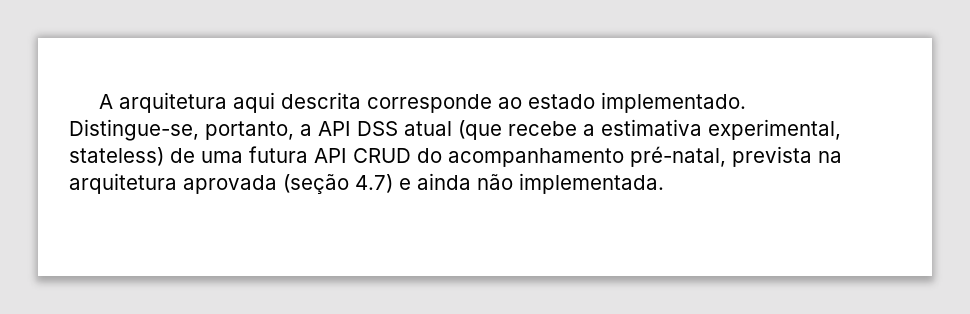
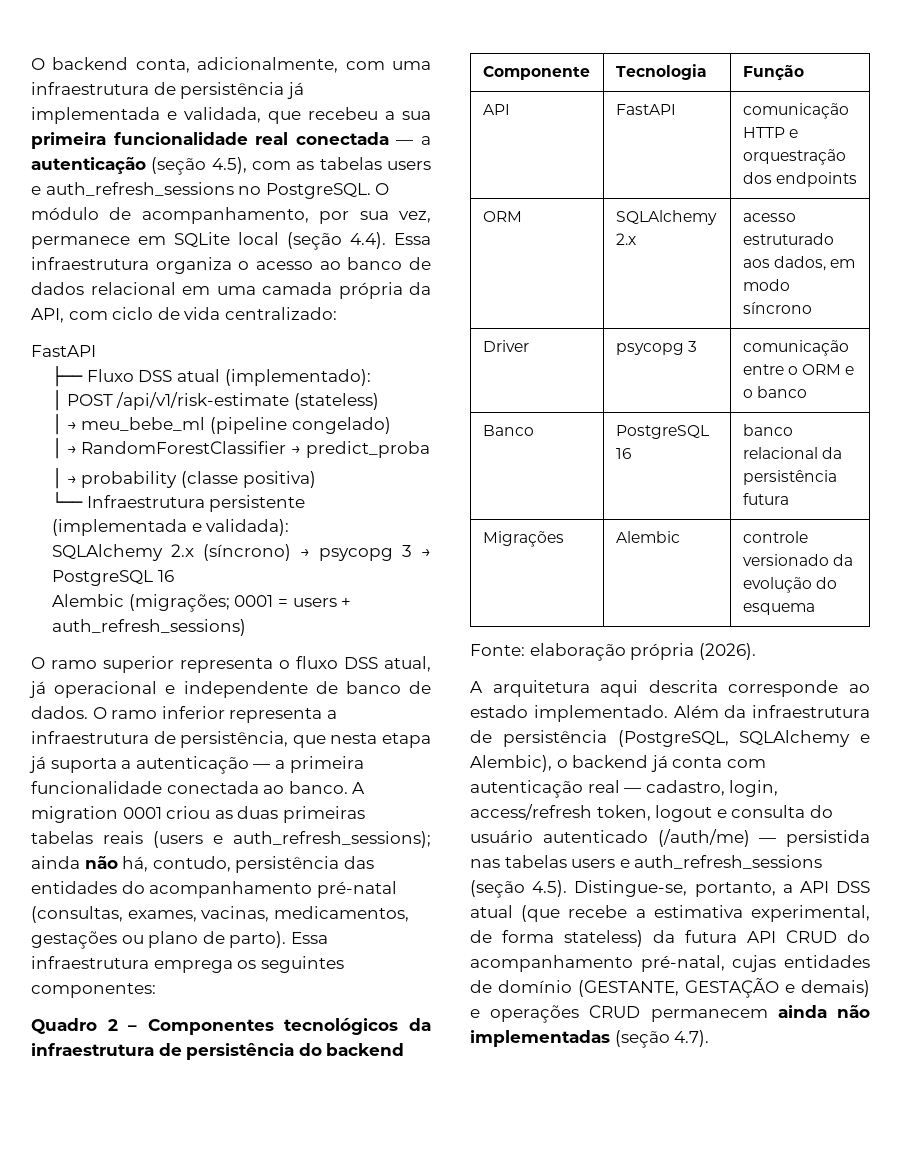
(99, 101) none -> [31,57,431,73] [31,82,304,99] [31,107,431,124] [31,132,432,149] [31,157,431,175] [31,182,390,199] [31,207,431,224] [31,232,431,250] [31,257,432,274] [31,282,431,299] [31,307,337,323] [31,345,96,357] [52,366,371,387] [52,390,379,411] [52,414,391,435] [52,438,430,459] [52,468,316,489] [52,492,306,512] [52,519,290,536] [52,544,432,561] [52,570,174,586] [52,594,352,612] [52,619,247,636] [31,656,431,673] [29,681,432,698] [31,706,337,723] [31,731,432,748] [29,756,364,774] [31,781,366,794] [31,806,365,823] [31,831,431,848] [31,856,374,873] [31,881,397,898] [31,906,409,923] [31,931,328,949] [31,956,344,973] [31,983,156,998] [31,1018,431,1035] [31,1043,405,1060] [482,66,590,80] [615,64,707,80] [742,64,804,81] [482,104,510,115] [615,104,676,115] [742,103,849,119] [742,127,799,138] [742,149,846,165] [742,172,858,187] [482,211,522,222] [615,210,717,225] [615,233,636,245] [742,213,796,222] [742,233,834,245] [742,256,856,271] [742,279,790,291] [742,302,812,314] [482,340,529,352] [615,341,698,355] [742,340,849,356] [742,364,855,375] [742,386,808,398] [482,425,534,436] [615,425,709,439] [615,448,631,459] [742,424,793,436] [742,447,843,459] [742,470,837,485] [742,493,789,505] [482,531,564,547] [615,531,680,543] [742,531,808,543] [742,554,854,566] [742,577,838,593] [742,603,815,615] [470,643,756,661] O backend conta, adicionalmente, com uma infraestrutura de persistência já implementada e validada, que recebeu a sua primeira funcionalidade real conectada — a autenticação (seção 4.5), com as tabelas users e auth_refresh_sessions no PostgreSQL. O módulo de acompanhamento, por sua vez, permanece em SQLite local (seção 4.4). Essa infraestrutura organiza o acesso ao banco de dados relacional em uma camada própria da API, com ciclo de vida centralizado: // FastAPI // ├── Fluxo DSS atual (implementado): // │ POST /api/v1/risk-estimate (stateless) // │ → meu_bebe_ml (pipeline congelado) // │ → RandomForestClassifier → predict_proba // │ → probability (classe positiva) // └── Infraestrutura persistente (implementada e validada): // SQLAlchemy 2.x (síncrono) → psycopg 3 → PostgreSQL 16 // Alembic (migrações; 0001 = users + auth_refresh_sessions) // O ramo superior representa o fluxo DSS atual, já operacional e independente de banco de dados. O ramo inferior representa a infraestrutura de persistência, que nesta etapa já suporta a autenticação — a primeira funcionalidade conectada ao banco. A migration 0001 criou as duas primeiras tabelas reais (users e auth_refresh_sessions); ainda não há, contudo, persistência das entidades do acompanhamento pré-natal (consultas, exames, vacinas, medicamentos, gestações ou plano de parto). Essa infraestrutura emprega os seguintes componentes: // Quadro 2 – Componentes tecnológicos da infraestrutura de persistência do backend // Componente | Tecnologia | Função // API | FastAPI | comunicação HTTP e orquestração dos endpoints // ORM | SQLAlchemy 2.x | acesso estruturado aos dados, em modo síncrono // Driver | psycopg 3 | comunicação entre o ORM e o banco // Banco | PostgreSQL 16 | banco relacional da persistência futura // Migrações | Alembic | controle versionado da evolução do esquema // Fonte: elaboração própria (2026). //
(747, 102) none -> [673,705,870,718] [470,730,870,747] [470,755,766,772] [470,780,779,798] [470,804,833,822] [470,829,870,847] [470,855,823,869] [470,880,568,898] Além da infraestrutura de persistência (PostgreSQL, SQLAlchemy e Alembic), o backend já conta com autenticação real — cadastro, login, access/refresh token, logout e consulta do usuário autenticado (/auth/me) — persistida nas tabelas users e auth_refresh_sessions (seção 4.5).
[69,147,243,166] stateless) de uma -> [470,930,675,947] de forma stateless) da
[732,146,842,167] [69,173,664,194] prevista na arquitetura aprovada (seção 4.7) e ainda não implementada. -> [732,955,870,972] [470,978,870,998] [470,1005,870,1023] [470,1030,710,1048] cujas entidades de domínio (GESTANTE, GESTAÇÃO e demais) e operações CRUD permanecem ainda não implementadas (seção 4.7).

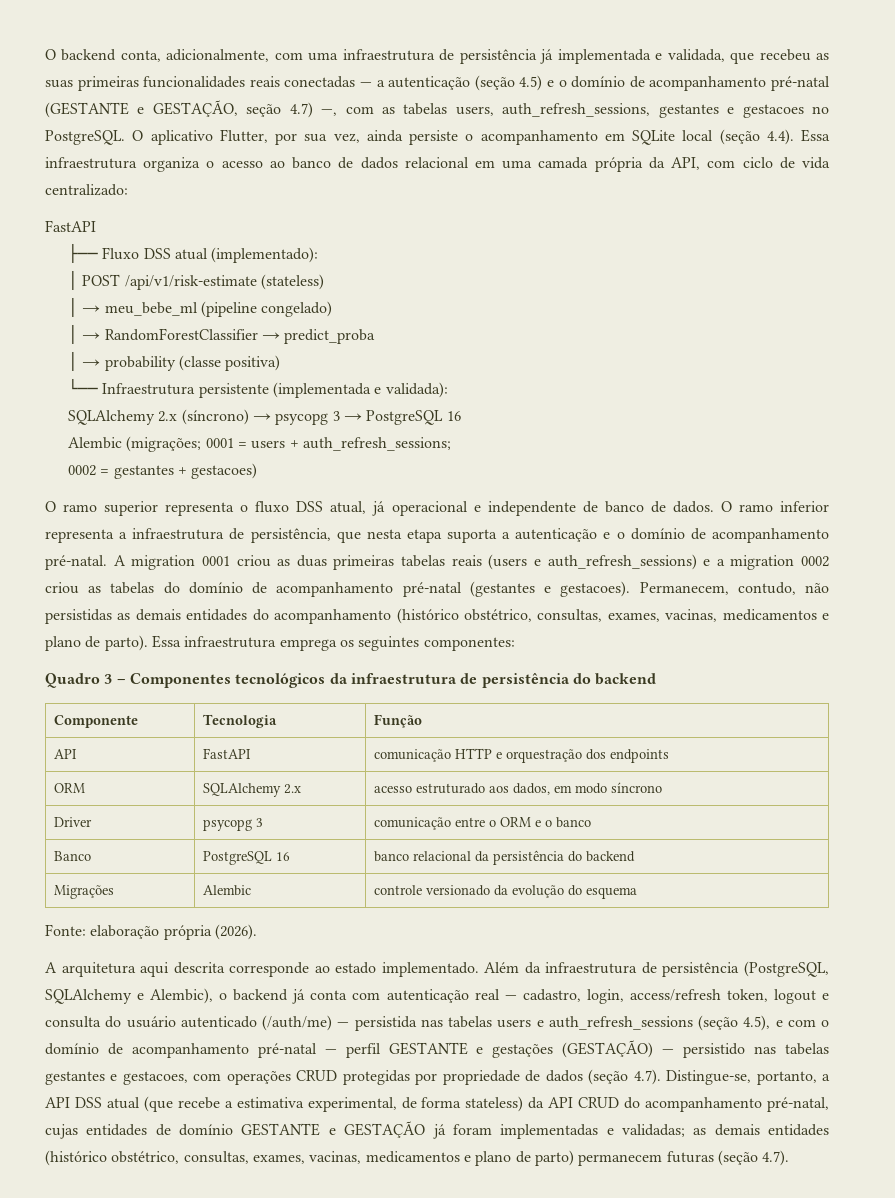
[385,111,431,120] [31,132,432,149] [31,157,431,175] [31,182,390,199] [31,207,431,224] [31,236,130,249] a sua primeira funcionalidade real conectada — a autenticação (seção 4.5), com as tabelas users e auth_refresh_sessions no PostgreSQL. O módulo de acompanhamento, por sua vez, permanece -> [816,53,830,60] [45,75,831,91] [45,100,830,118] [45,129,598,145] as suas primeiras funcionalidades reais conectadas — a autenticação (seção 4.5) e o domínio de acompanhamento pré-natal (GESTANTE e GESTAÇÃO, seção 4.7) —, com as tabelas users, auth_refresh_sessions, gestantes e gestacoes no PostgreSQL. O aplicativo Flutter, por sua vez, ainda persiste o acompanhamento
[52,619,247,636] auth_refresh_sessions) -> [302,437,451,451] [68,463,258,479] auth_refresh_sessions; // 0002 = gestantes + gestacoes)
[29,756,46,773] já -> (442, 536) none
[253,756,364,773] [31,781,348,794] — a primeira funcionalidade conectada ao banco. -> [603,528,829,543] [45,555,107,570] e o domínio de acompanhamento pré-natal.
[233,831,431,848] [31,856,374,873] [31,881,397,898] [31,906,409,923] [31,931,144,949] auth_refresh_sessions); ainda não há, contudo, persistência das entidades do acompanhamento pré-natal (consultas, exames, vacinas, medicamentos, gestações ou -> [547,554,829,570] [45,581,830,597] [45,608,829,624] auth_refresh_sessions) e a migration 0002 criou as tabelas do domínio de acompanhamento pré-natal (gestantes e gestacoes). Permanecem, contudo, não persistidas as demais entidades do acompanhamento (histórico obstétrico, consultas, exames, vacinas, medicamentos e
[107,1019,118,1031] 2 -> [104,674,113,684] 3
[742,493,789,505] futura -> [568,851,636,862] do backend
[532,880,568,897] 4.5). -> [743,1015,829,1031] [45,1040,829,1058] [45,1069,661,1085] 4.5), e com o domínio de acompanhamento pré-natal — perfil GESTANTE e gestações (GESTAÇÃO) — persistido nas tabelas gestantes e gestacoes, com operações CRUD protegidas por propriedade de dados (seção 4.7).
[685,930,737,943] futura -> (545, 1103) none
[578,978,870,998] [470,1005,870,1023] [470,1030,610,1047] (GESTANTE, GESTAÇÃO e demais) e operações CRUD permanecem ainda não implementadas -> [241,1121,829,1139] [45,1150,714,1166] GESTANTE e GESTAÇÃO já foram implementadas e validadas; as demais entidades (histórico obstétrico, consultas, exames, vacinas, medicamentos e plano de parto) permanecem futuras

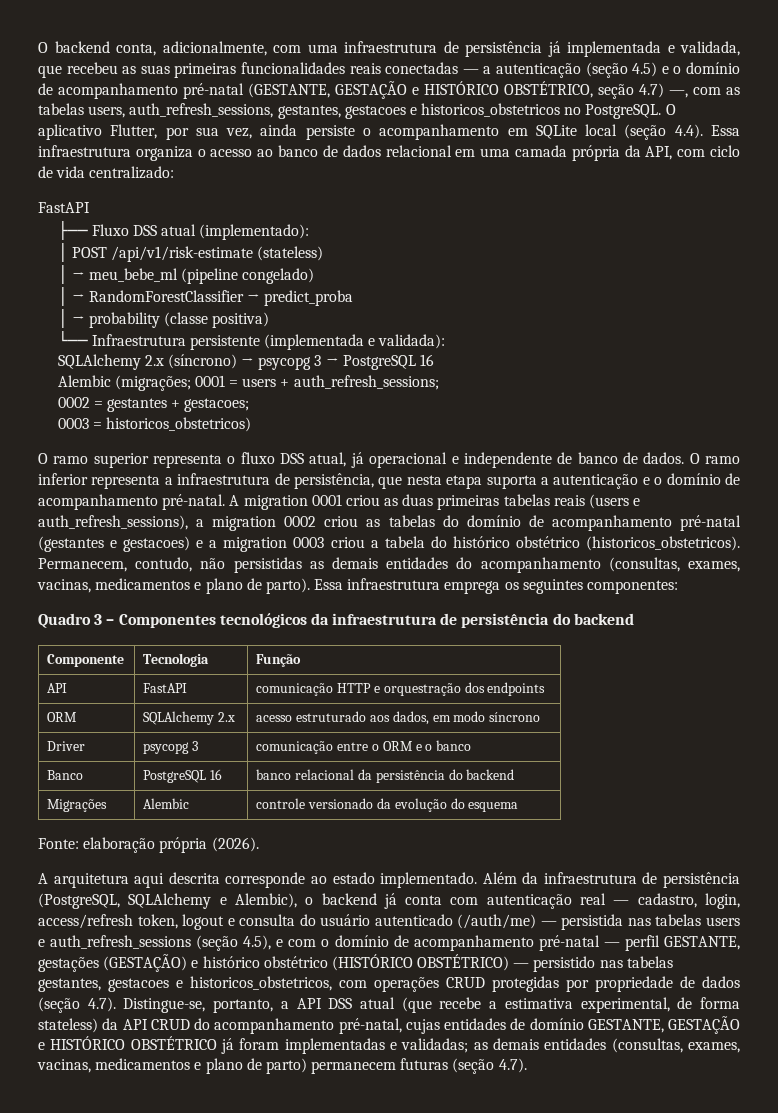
[45,100,238,118] (GESTANTE e GESTAÇÃO, -> [248,81,593,99] (GESTANTE, GESTAÇÃO e HISTÓRICO OBSTÉTRICO,
[658,104,804,118] gestantes e gestacoes -> [277,103,561,119] gestantes, gestacoes e historicos_obstetricos
[191,463,258,479] gestacoes) -> [184,398,250,412] [57,417,251,432] gestacoes; // 0003 = historicos_obstetricos)
[547,554,711,570] auth_refresh_sessions) e -> [38,515,188,530] auth_refresh_sessions),
[560,581,631,597] gestacoes). -> [123,536,741,552] gestacoes) e a migration 0003 criou a tabela do histórico obstétrico (historicos_obstetricos).
[396,608,603,624] (histórico obstétrico, consultas, -> [608,557,680,572] (consultas,
[388,1040,829,1058] [45,1071,188,1085] GESTANTE e gestações (GESTAÇÃO) — persistido nas tabelas gestantes e gestacoes, -> [664,936,741,950] [38,954,673,972] [38,976,332,992] GESTANTE, gestações (GESTAÇÃO) e histórico obstétrico (HISTÓRICO OBSTÉTRICO) — persistido nas tabelas gestantes, gestacoes e historicos_obstetricos,
[241,1121,426,1138] GESTANTE e GESTAÇÃO -> [587,1016,740,1034] [38,1036,217,1050] GESTANTE, GESTAÇÃO e HISTÓRICO OBSTÉTRICO
[45,1150,249,1166] (histórico obstétrico, consultas, -> [611,1038,683,1053] (consultas,

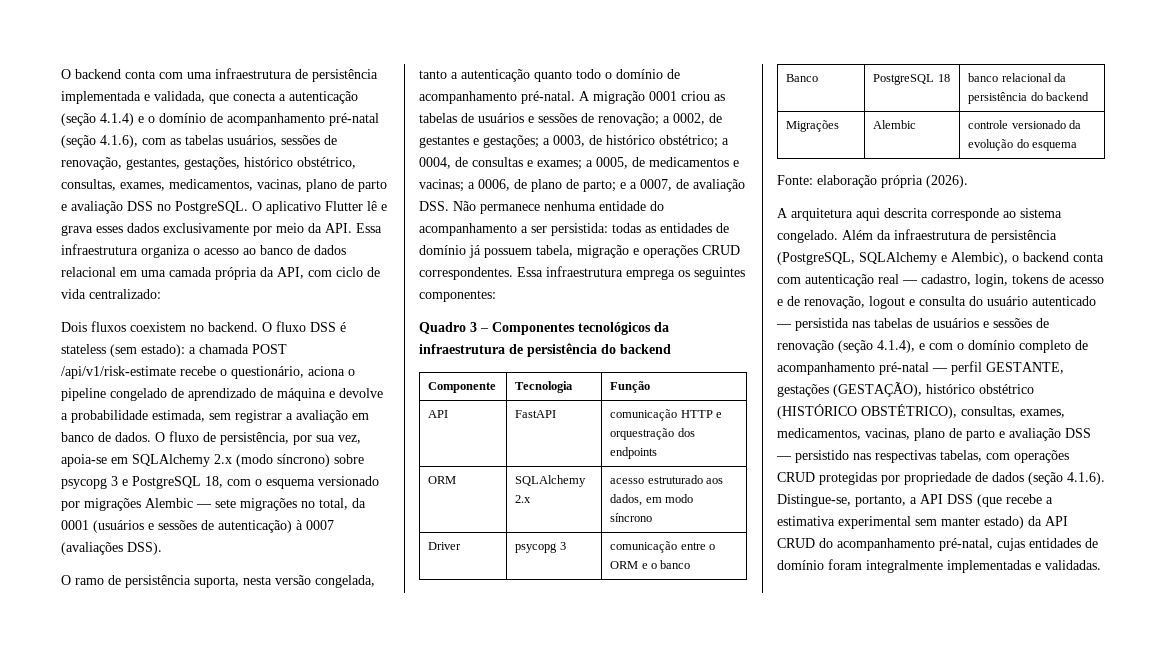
[116,41,267,56] conta, adicionalmente, -> [125,70,156,79] conta
[547,41,561,57] já -> (378, 75) none
[66,62,479,78] recebeu as suas primeiras funcionalidades reais conectadas — -> [233,92,276,101] conecta
[632,62,658,77] 4.5) -> [100,113,134,126] 4.1.4)
[248,81,740,99] [38,103,676,119] [38,124,703,140] (GESTANTE, GESTAÇÃO e HISTÓRICO OBSTÉTRICO, seção 4.7) —, com as tabelas users, auth_refresh_sessions, gestantes, gestacoes e historicos_obstetricos no PostgreSQL. O aplicativo Flutter, por sua vez, ainda persiste o acompanhamento em SQLite local (seção 4.4). -> [61,135,337,148] [61,157,356,170] [61,179,387,192] [61,201,387,214] [61,223,352,236] (seção 4.1.6), com as tabelas usuários, sessões de renovação, gestantes, gestações, histórico obstétrico, consultas, exames, medicamentos, vacinas, plano de parto e avaliação DSS no PostgreSQL. O aplicativo Flutter lê e grava esses dados exclusivamente por meio da API.
[38,202,90,213] [57,220,310,240] [57,242,324,262] [57,264,315,284] [57,286,354,306] [57,308,270,328] [57,330,446,350] [57,354,434,370] [57,375,439,391] [57,397,250,412] [57,417,251,432] [38,452,741,468] [38,473,650,489] FastAPI // ├── Fluxo DSS atual (implementado): // │ POST /api/v1/risk-estimate (stateless) // │ → meu_bebe_ml (pipeline congelado) // │ → RandomForestClassifier → predict_proba // │ → probability (classe positiva) // └── Infraestrutura persistente (implementada e validada): // SQLAlchemy 2.x (síncrono) → psycopg 3 → PostgreSQL 16 // Alembic (migrações; 0001 = users + auth_refresh_sessions; // 0002 = gestantes + gestacoes; // 0003 = historicos_obstetricos) // O ramo superior representa o fluxo DSS atual, já operacional e independente de banco de dados. O ramo inferior representa a infraestrutura de persistência, que nesta etapa suporta a autenticação e -> [61,321,346,332] [61,344,287,357] [61,366,355,379] [61,388,383,401] [61,410,369,423] [61,431,361,445] [61,454,364,467] [61,476,379,489] [61,498,366,511] [61,520,334,533] [61,542,162,555] [61,575,375,588] [419,69,601,82] Dois fluxos coexistem no backend. O fluxo DSS é stateless (sem estado): a chamada POST /api/v1/risk-estimate recebe o questionário, aciona o pipeline congelado de aprendizado de máquina e devolve a probabilidade estimada, sem registrar a avaliação em banco de dados. O fluxo de persistência, por sua vez, apoia-se em SQLAlchemy 2.x (modo síncrono) sobre psycopg 3 e PostgreSQL 18, com o esquema versionado por migrações Alembic — sete migrações no total, da 0001 (usuários e sessões de autenticação) à 0007 (avaliações DSS). // O ramo de persistência suporta, nesta versão congelada, tanto a autenticação quanto todo
[243,495,308,510] migration -> [593,91,645,104] migração
[402,494,641,510] [38,515,742,531] [38,536,741,552] [38,557,740,573] [37,578,310,594] duas primeiras tabelas reais (users e auth_refresh_sessions), a migration 0002 criou as tabelas do domínio de acompanhamento pré-natal (gestantes e gestacoes) e a migration 0003 criou a tabela do histórico obstétrico (historicos_obstetricos). Permanecem, contudo, não persistidas as demais entidades do acompanhamento (consultas, exames, vacinas, medicamentos e plano de parto). -> [419,113,722,126] [419,135,729,148] [419,157,739,170] [419,179,745,192] [419,201,664,214] [419,223,729,236] [419,245,740,258] [419,267,513,280] tabelas de usuários e sessões de renovação; a 0002, de gestantes e gestações; a 0003, de histórico obstétrico; a 0004, de consultas e exames; a 0005, de medicamentos e vacinas; a 0006, de plano de parto; e a 0007, de avaliação DSS. Não permanece nenhuma entidade do acompanhamento a ser persistida: todas as entidades de domínio já possuem tabela, migração e operações CRUD correspondentes.
[210,769,223,780] 16 -> [937,74,950,82] 18
[332,872,478,888] estado implementado. -> [1020,208,1062,218] [777,230,838,243] sistema congelado.
[383,893,397,909] já -> (1069, 257) none
[38,914,178,929] access/refresh token, -> [1012,274,1104,284] [777,296,865,309] tokens de acesso e de renovação,
[457,914,537,929] (/auth/me) -> (1096, 301) none
[706,917,741,926] [38,935,272,951] users e auth_refresh_sessions (seção 4.5), -> [916,318,1049,328] [777,340,915,353] de usuários e sessões de renovação (seção 4.1.4),
(389, 941) none -> [1019,340,1071,353] completo
[103,954,199,972] (GESTAÇÃO) e -> [833,382,922,397] (GESTAÇÃO),
[417,954,673,972] [38,976,332,992] OBSTÉTRICO) — persistido nas tabelas gestantes, gestacoes e historicos_obstetricos, -> [861,404,1065,419] [777,428,1091,441] [776,450,982,463] OBSTÉTRICO), consultas, exames, medicamentos, vacinas, plano de parto e avaliação DSS — persistido nas respectivas tabelas,
[87,997,116,1012] 4.7). -> [1067,472,1105,485] 4.1.6).
[360,997,396,1009] atual -> (973, 499) none
[580,997,740,1013] [38,1018,98,1033] experimental, de forma stateless) -> [838,516,1024,529] experimental sem manter estado)
[587,1016,740,1034] [38,1036,740,1054] [37,1058,527,1074] GESTANTE, GESTAÇÃO e HISTÓRICO OBSTÉTRICO já foram implementadas e validadas; as demais entidades (consultas, exames, vacinas, medicamentos e plano de parto) permanecem futuras (seção 4.7). -> [828,559,1101,573] foram integralmente implementadas e validadas.

